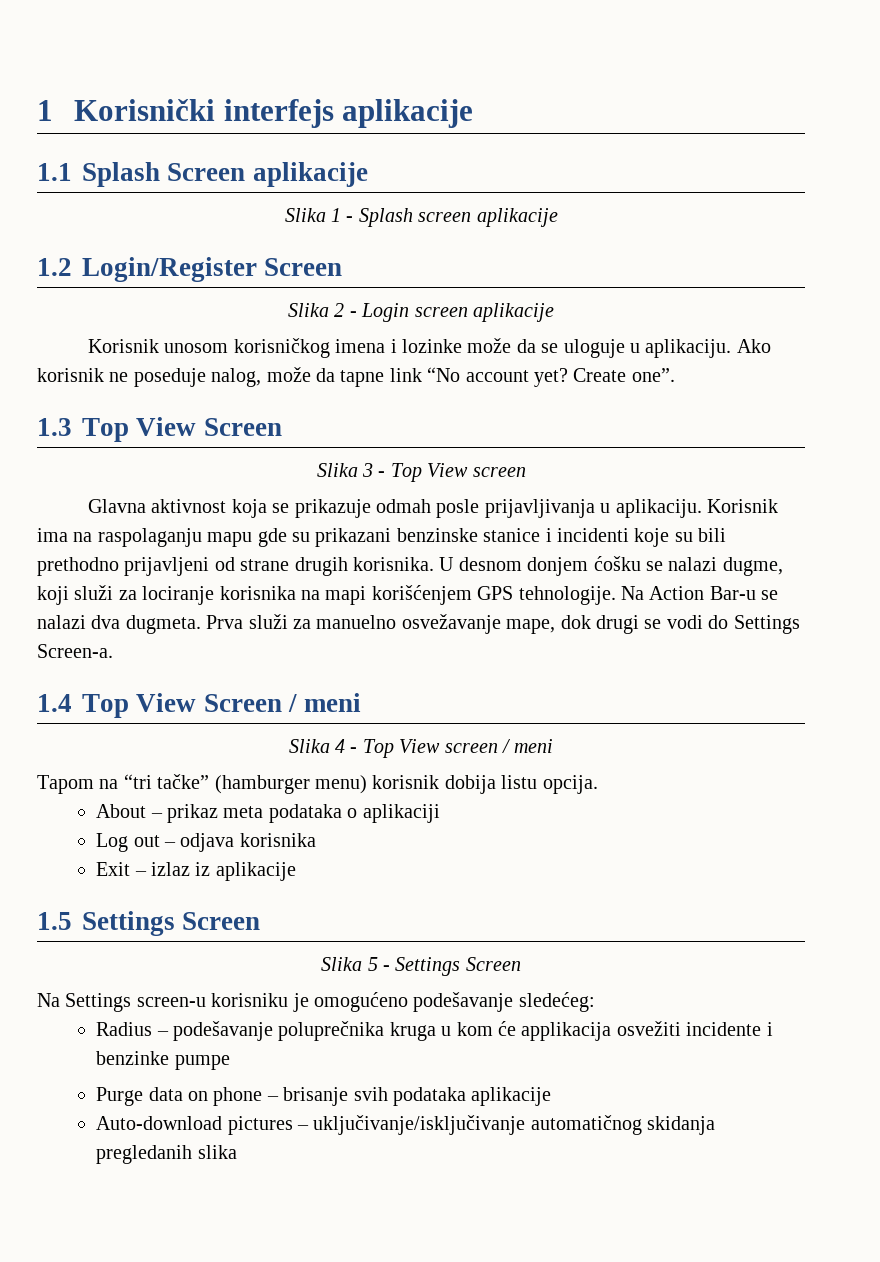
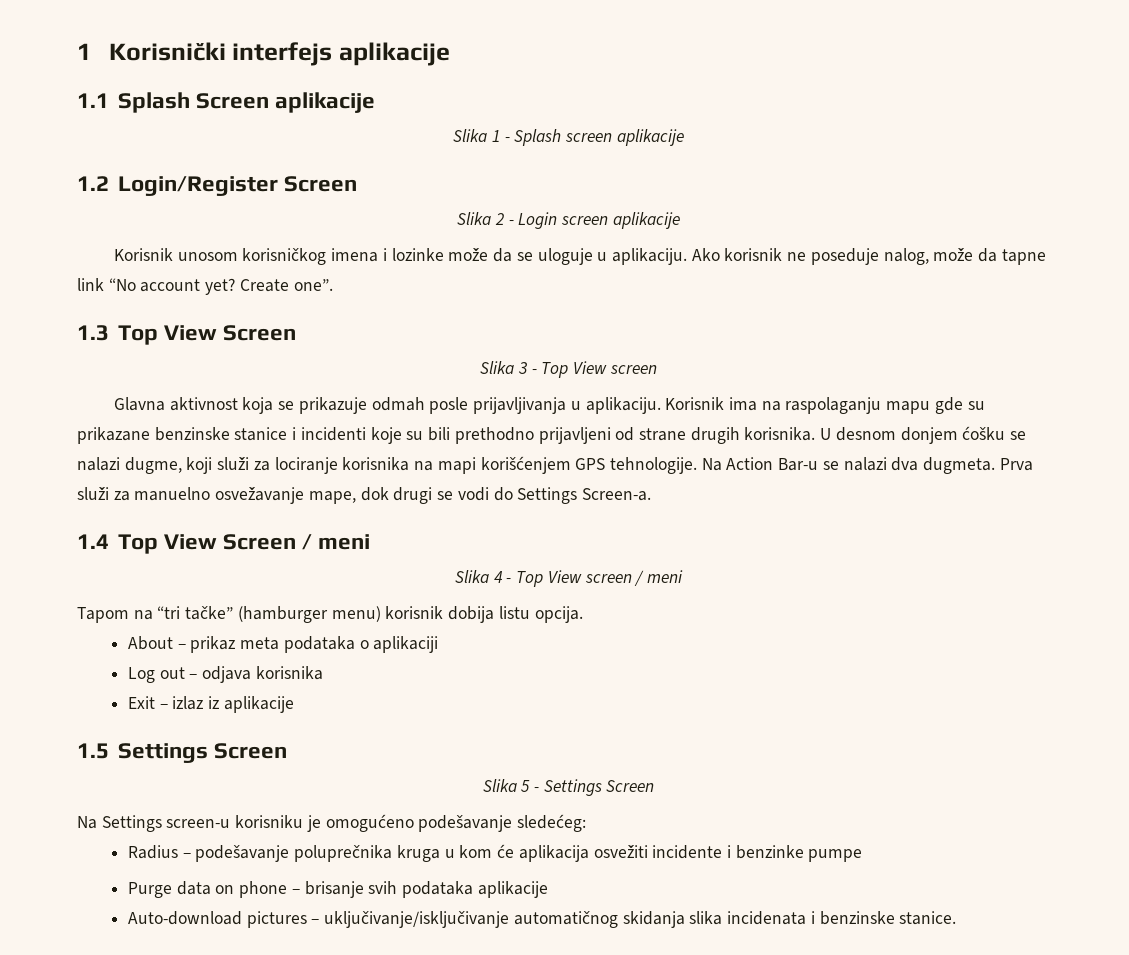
[315,528,392,547] prikazani -> [77,427,150,444] prikazane
[521,1022,612,1041] applikacija -> [518,845,589,862] aplikacija
[96,1145,237,1164] pregledanih slika -> [689,911,957,925] slika incidenata i benzinske stanice.

